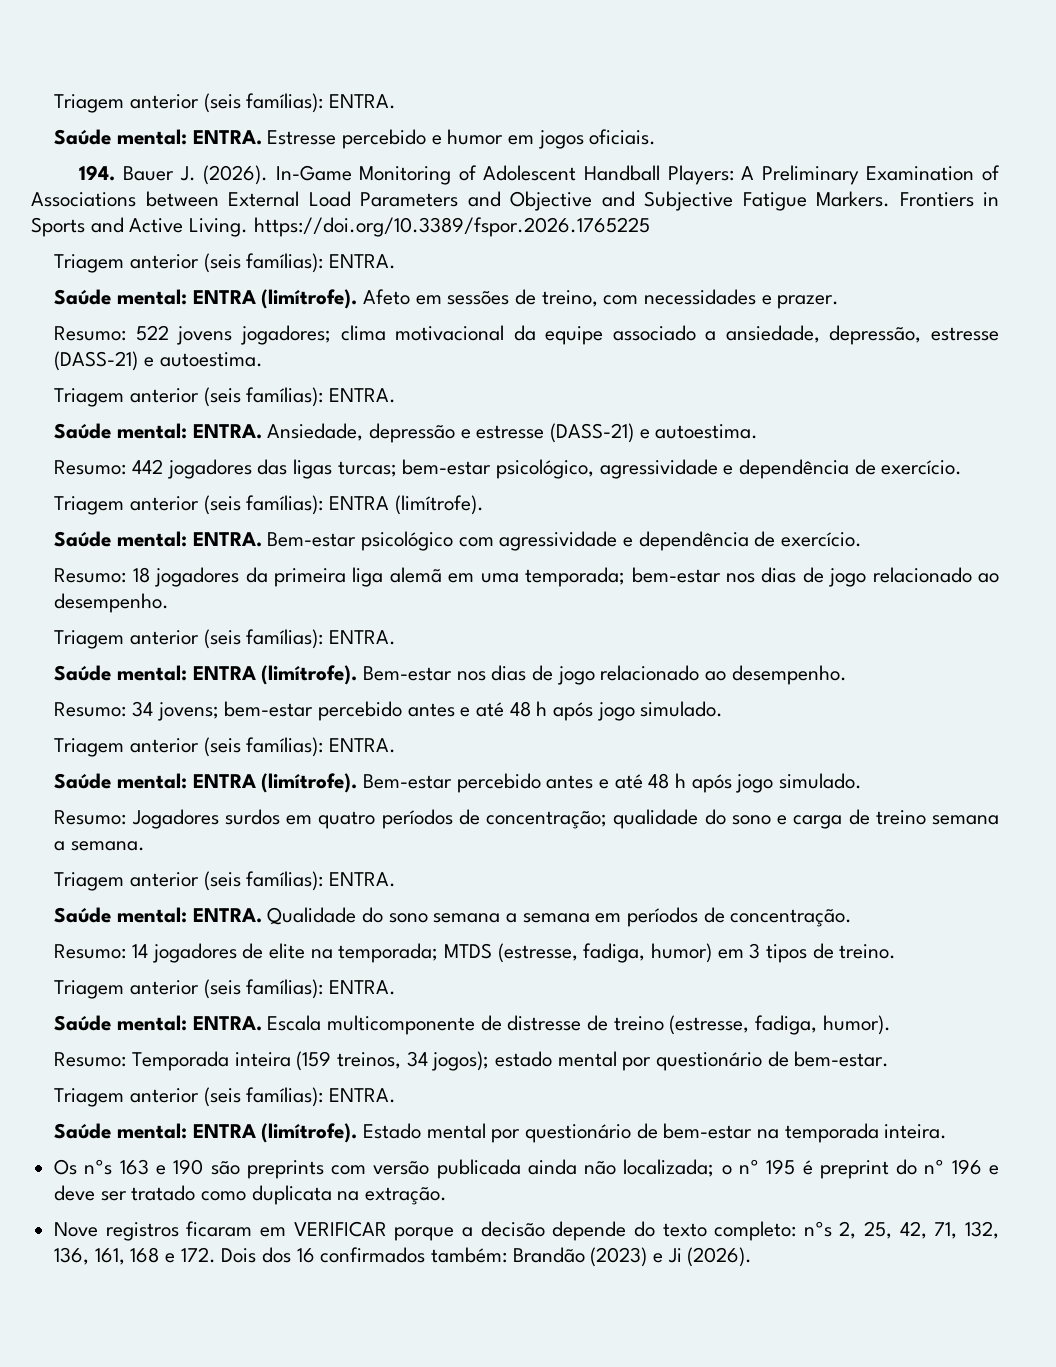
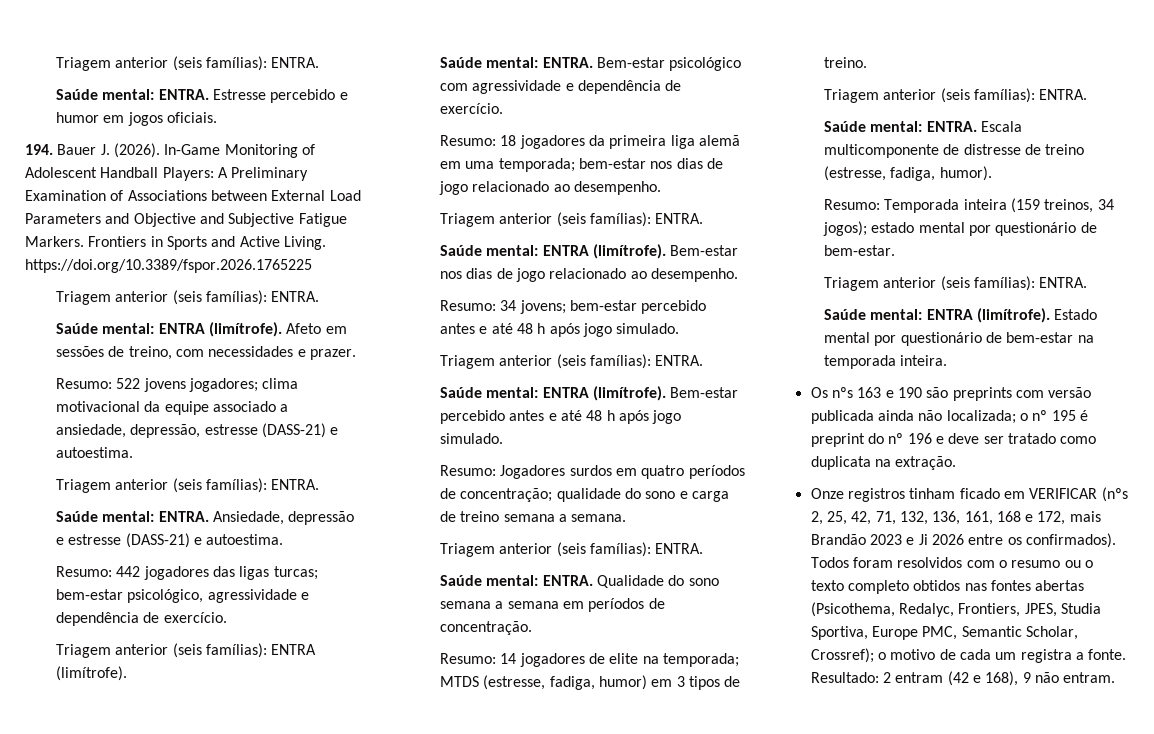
[54,1221,832,1241] Nove registros ficaram em VERIFICAR porque a decisão depende do texto completo: nºs -> [810,487,1128,502] Onze registros tinham ficado em VERIFICAR (nºs
[180,1247,753,1267] 172. Dois dos 16 confirmados também: Brandão (2023) e Ji (2026). -> [1037,511,1101,525] [810,533,1116,548] [810,557,1093,568] [810,580,1085,594] [810,602,1101,617] [810,626,1078,640] [810,648,1127,663] [810,671,1116,686] 172, mais Brandão 2023 e Ji 2026 entre os confirmados). Todos foram resolvidos com o resumo ou o texto completo obtidos nas fontes abertas (Psicothema, Redalyc, Frontiers, JPES, Studia Sportiva, Europe PMC, Semantic Scholar, Crossref); o motivo de cada um registra a fonte. Resultado: 2 entram (42 e 168), 9 não entram.

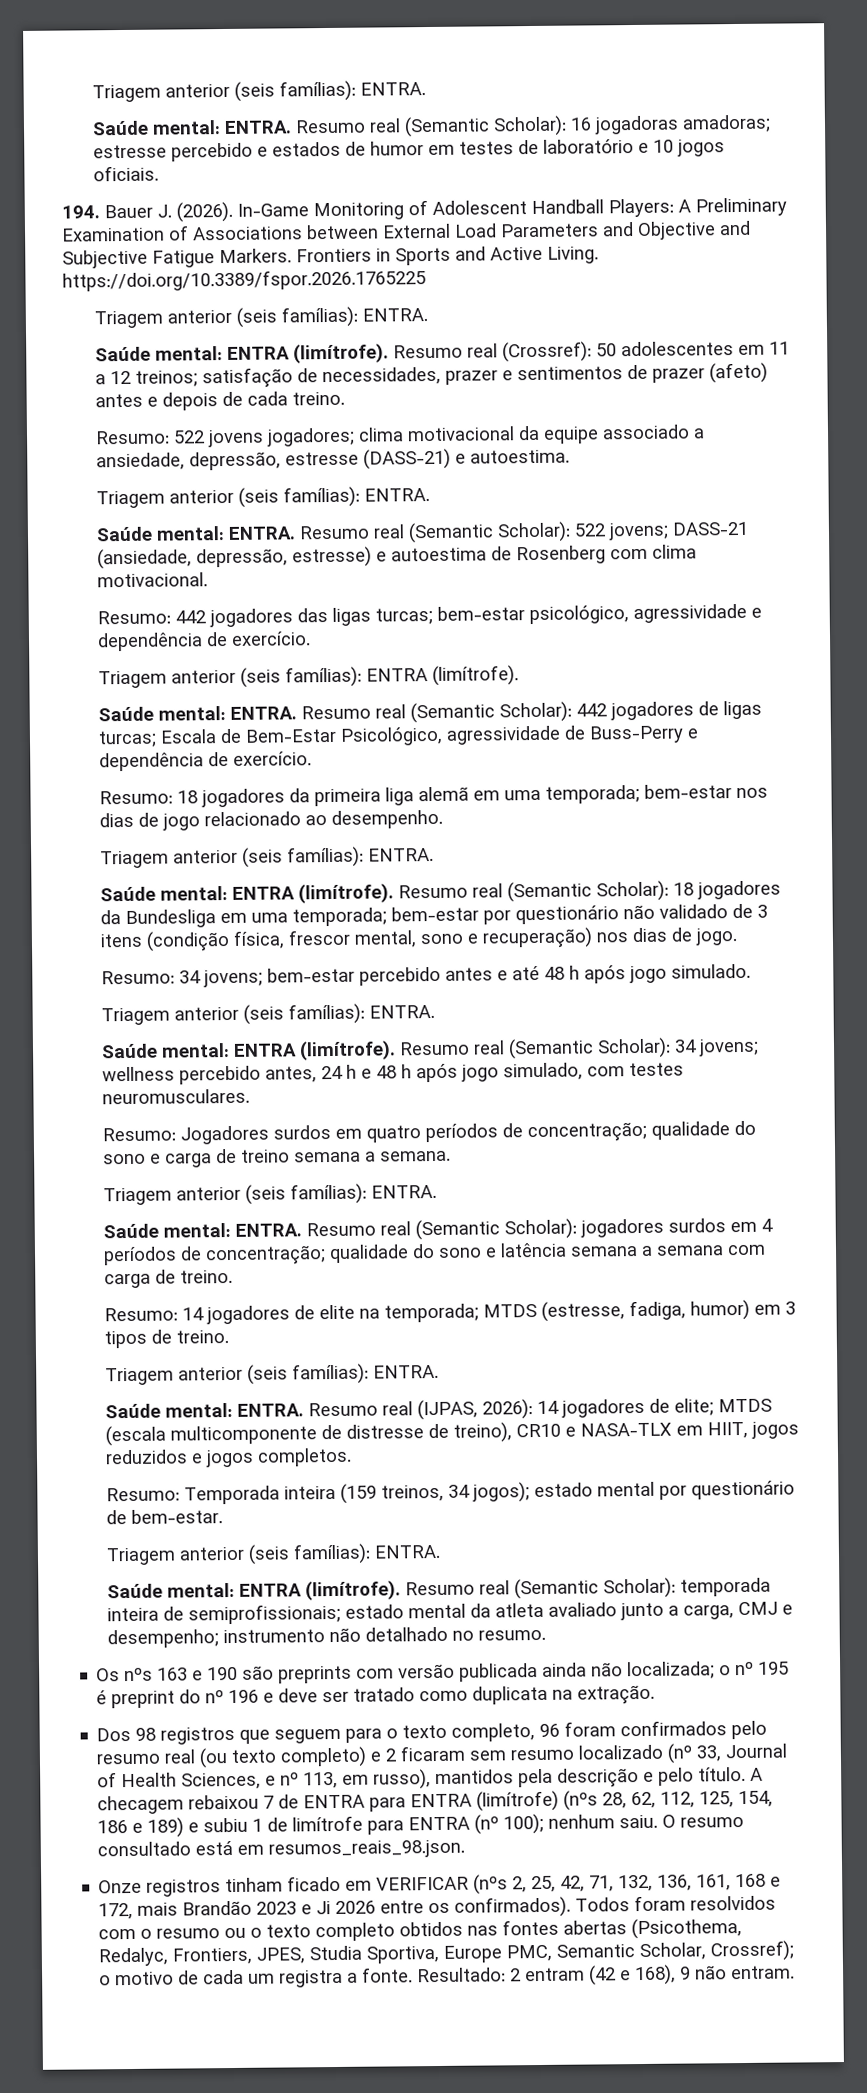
[56,56,320,71] [56,89,348,103] [56,112,125,123] Triagem anterior (seis famílias): ENTRA. // Saúde mental: ENTRA. Estresse percebido e humor em -> [92,80,427,103] [92,114,772,138] [93,138,675,162] Triagem anterior (seis famílias): ENTRA. // Saúde mental: ENTRA. Resumo real (Semantic Scholar): 16 jogadoras amadoras; estresse percebido e estados de humor em testes de laboratório e 10
[286,323,347,334] [56,346,356,360] Afeto em sessões de treino, com necessidades e prazer. -> [393,341,791,363] [95,362,769,389] [95,391,346,411] Resumo real (Crossref): 50 adolescentes em 11 a 12 treinos; satisfação de necessidades, prazer e sentimentos de prazer (afeto) antes e depois de cada treino.
[213,511,355,525] [56,533,284,548] Ansiedade, depressão e estresse (DASS-21) e autoestima. -> [299,521,750,544] [97,544,698,570] [97,572,209,588] Resumo real (Semantic Scholar): 522 jovens; DASS-21 (ansiedade, depressão, estresse) e autoestima de Rosenberg com clima motivacional.
[597,57,742,71] [440,80,562,94] Bem-estar psicológico com agressividade -> [301,700,763,724] [98,725,685,748] Resumo real (Semantic Scholar): 442 jogadores de ligas turcas; Escala de Bem-Estar Psicológico, agressividade de Buss-Perry
[670,245,739,256] [440,268,738,282] Bem-estar nos dias de jogo relacionado ao desempenho. -> [398,880,782,903] [100,903,769,929] [100,927,739,952] Resumo real (Semantic Scholar): 18 jogadores da Bundesliga em uma temporada; bem-estar por questionário não validado de 3 itens (condição física, frescor mental, sono e recuperação) nos dias de jogo.
[670,387,739,398] [440,410,682,424] [440,433,504,444] Bem-estar percebido antes e até 48 h após jogo simulado. -> [399,1037,760,1060] [102,1062,685,1085] [102,1088,251,1105] Resumo real (Semantic Scholar): 34 jovens; wellness percebido antes, 24 h e 48 h após jogo simulado, com testes neuromusculares.
[597,575,719,588] [440,598,665,612] [440,621,533,635] Qualidade do sono semana a semana em períodos de concentração. -> [306,1218,774,1241] [103,1242,767,1266] [104,1269,234,1289] Resumo real (Semantic Scholar): jogadores surdos em 4 períodos de concentração; qualidade do sono e latência semana a semana com carga de treino.
[981,121,1023,132] [824,144,1085,158] [824,166,992,181] Escala multicomponente de distresse de treino (estresse, fadiga, humor). -> [308,1398,773,1421] [105,1421,800,1447] [105,1447,353,1468] Resumo real (IJPAS, 2026): 14 jogadores de elite; MTDS (escala multicomponente de distresse de treino), CR10 e NASA-TLX em HIIT, jogos reduzidos e jogos completos.
[1054,309,1098,320] [824,332,1094,346] [824,355,948,369] Estado mental por questionário de bem-estar na temporada inteira. -> [405,1577,772,1600] [107,1601,794,1625] [107,1626,547,1649] Resumo real (Semantic Scholar): temporada inteira de semiprofissionais; estado mental da atleta avaliado junto a carga, CMJ e desempenho; instrumento não detalhado no resumo.
(957, 463) none -> [96,1720,768,1745] [96,1743,788,1769] [97,1766,764,1790] [97,1790,774,1815] [97,1813,745,1838] [97,1839,466,1859] // Dos 98 registros que seguem para o texto completo, 96 foram confirmados pelo resumo real (ou texto completo) e 2 ficaram sem resumo localizado (nº 33, Journal of Health Sciences, e nº 113, em russo), mantidos pela descrição e pelo título. A checagem rebaixou 7 de ENTRA para ENTRA (limítrofe) (nºs 28, 62, 112, 125, 154, 186 e 189) e subiu 1 de limítrofe para ENTRA (nº 100); nenhum saiu. O resumo consultado está em resumos_reais_98.json.

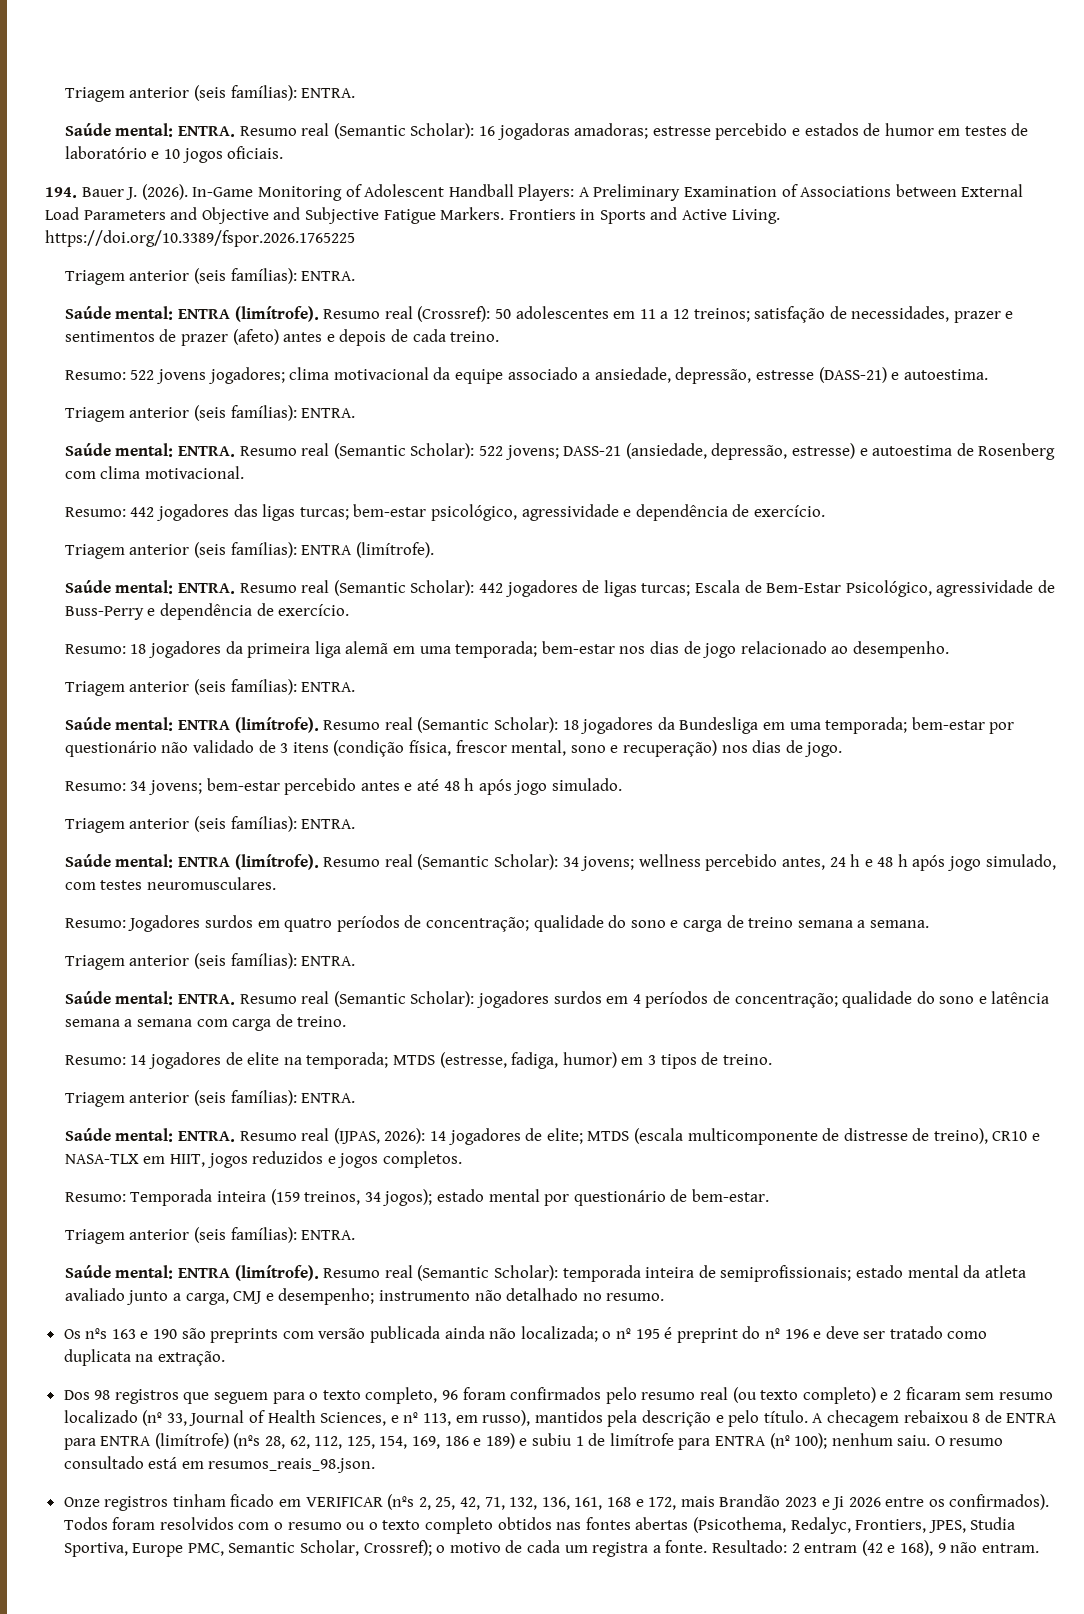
[263,1795,275,1809] 7 -> [972,1413,981,1423] 8
(774, 1799) none -> [412,1436,441,1449] 169,

